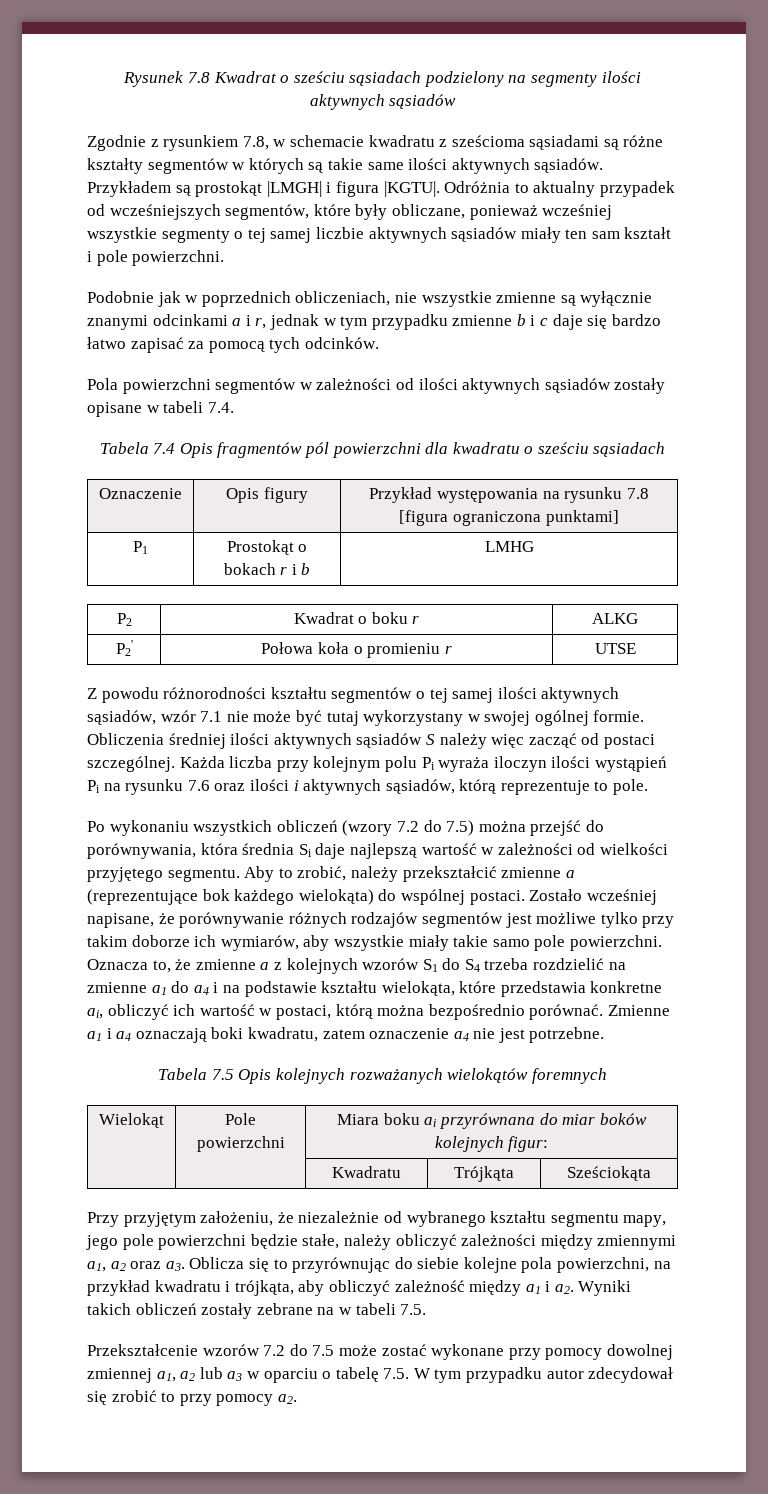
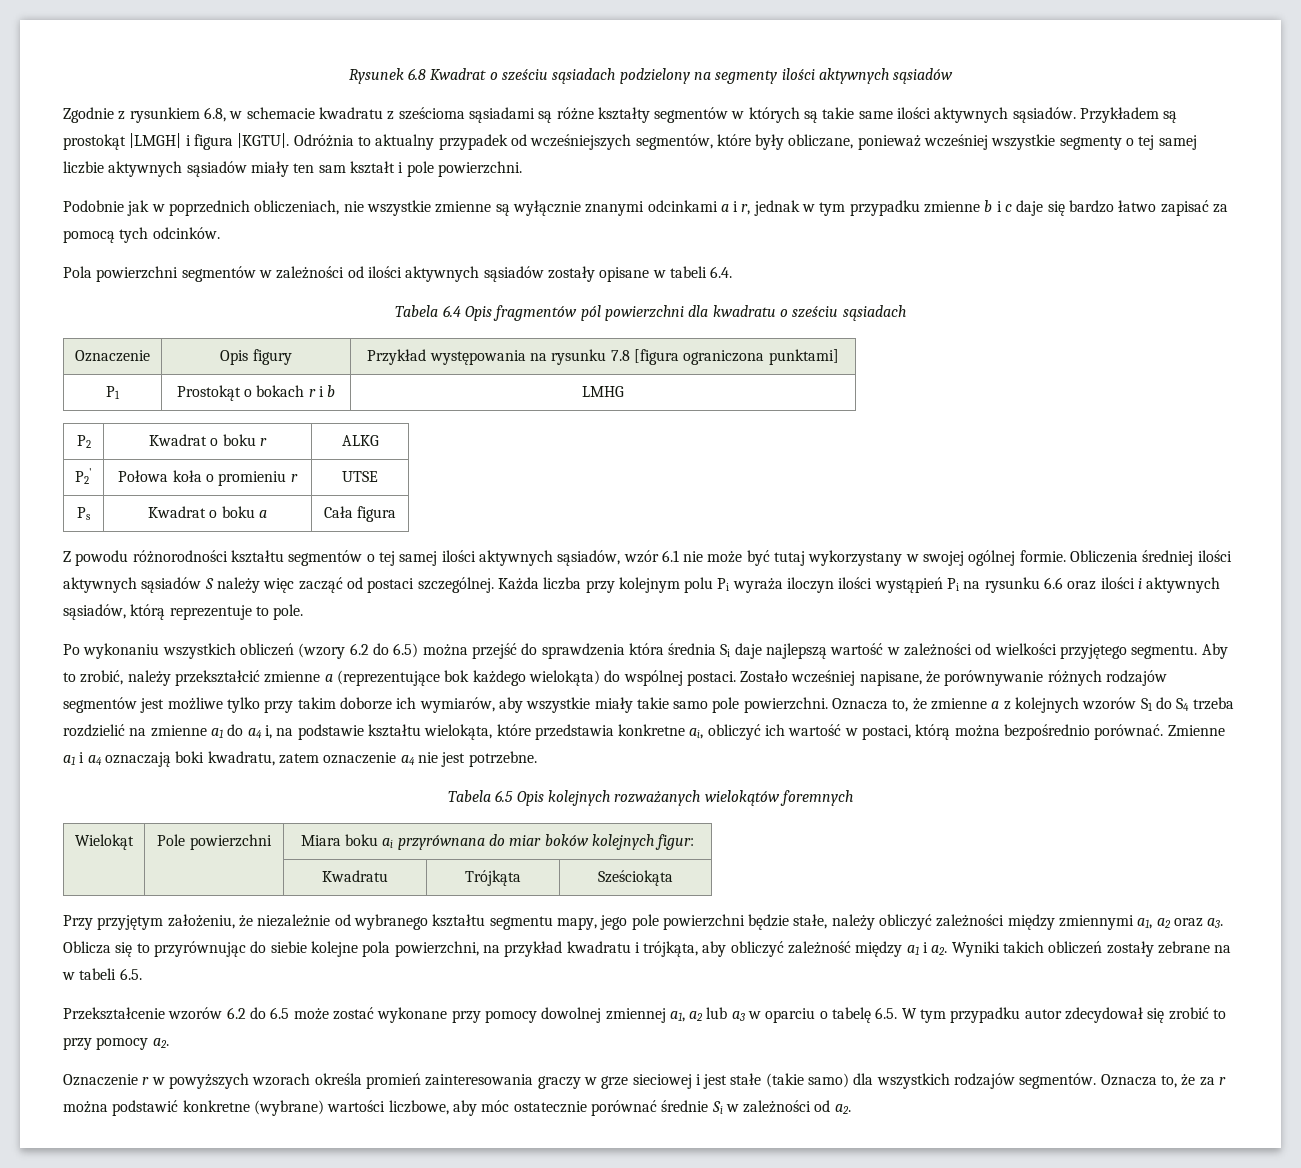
[187,72,210,83] 7.8 -> [408,68,427,80] 6.8
[242,136,269,150] 7.8, -> [203,107,226,122] 6.8,
[207,402,234,413] [99,442,176,454] 7.4. // Tabela 7.4 -> [710,266,733,278] [395,305,461,317] 6.4. // Tabela 6.4
(636, 648) none -> [77,507,90,520] [148,506,267,518] [323,506,397,522] // Ps | Kwadrat o boku a | Cała figura
[200,711,223,722] 7.1 -> [661,550,679,562] 6.1
[187,780,210,791] 7.6 -> [1044,577,1064,589] 6.6
[396,820,475,836] 7.2 do 7.5) -> [349,643,419,658] 6.2 do 6.5)
[87,843,196,859] porównywania, -> [541,643,625,659] sprawdzenia
[213,982,219,993] i -> [264,725,272,739] i,
[211,1069,234,1080] 7.5 -> [495,790,514,802] 6.5
[400,1304,427,1315] 7.5. -> [119,968,142,980] 6.5.
[263,1344,335,1356] 7.2 do 7.5 -> [226,1007,290,1019] 6.2 do 6.5
[383,1368,410,1379] 7.5. -> [875,1007,898,1019] 6.5.
(297, 1399) none -> [63,1073,1227,1089] [63,1100,851,1116] // Oznaczenie r w powyższych wzorach określa promień zainteresowania graczy w grze sieciowej i jest stałe (takie samo) dla wszystkich rodzajów segmentów. Oznacza to, że za r można podstawić konkretne (wybrane) wartości liczbowe, aby móc ostatecznie porównać średnie Si w zależności od a2.

